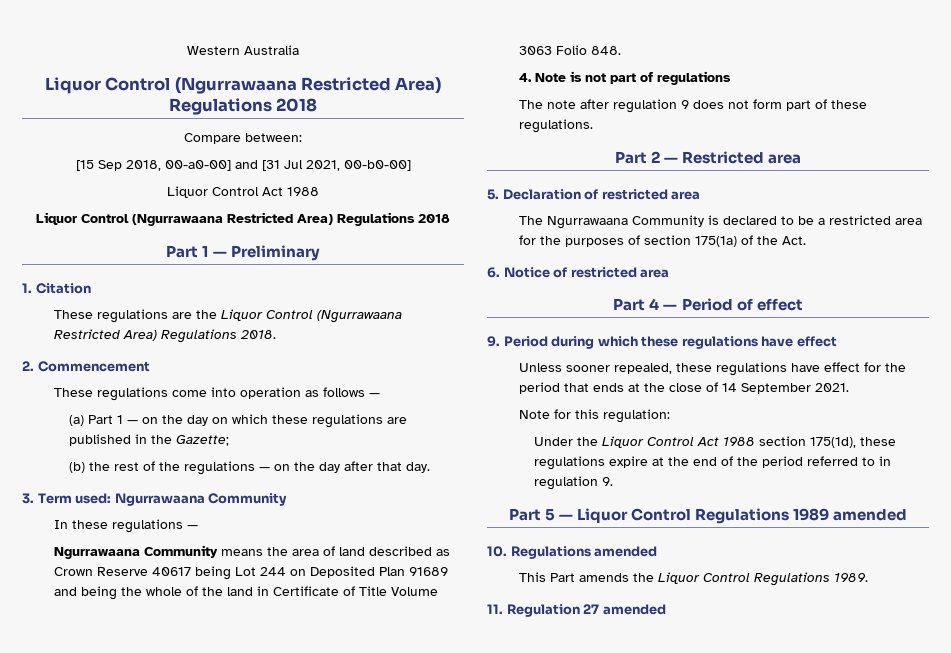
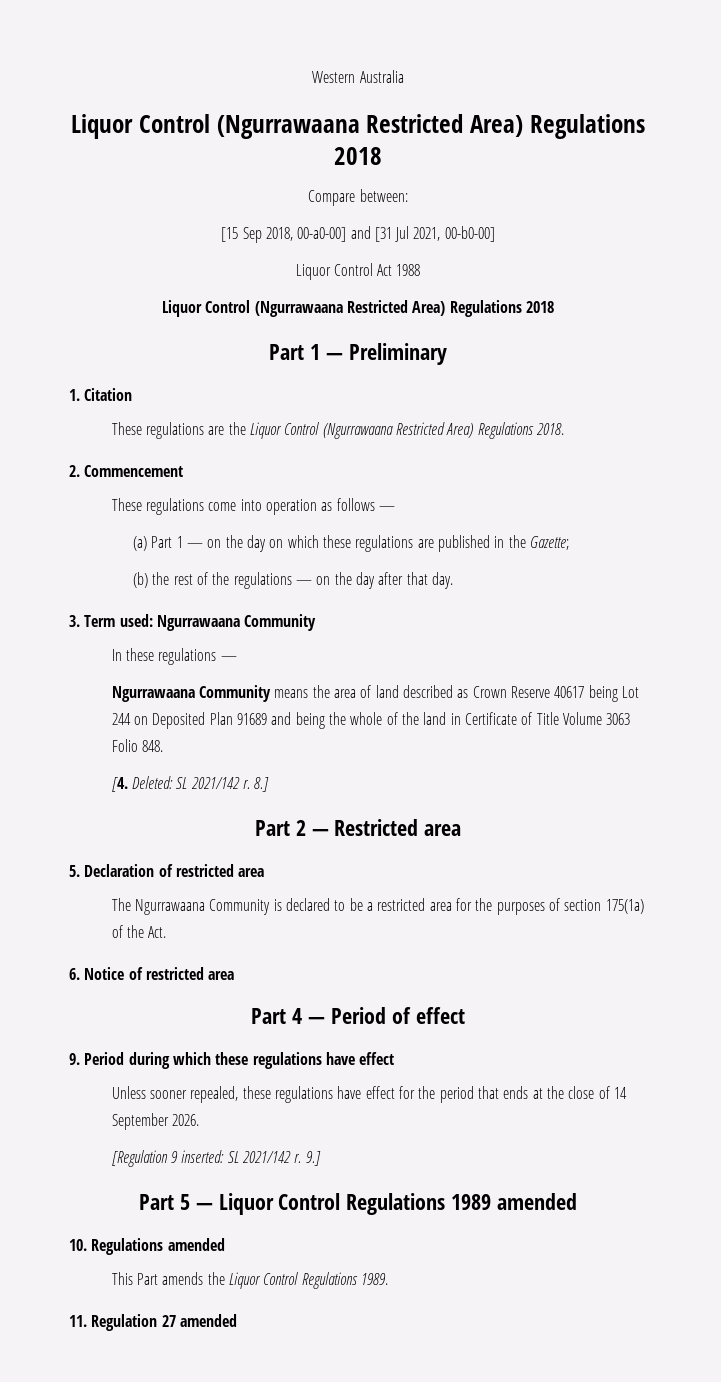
[518,71,731,85] [518,99,867,113] [518,119,593,133] 4. Note is not part of regulations // The note after regulation 9 does not form part of these regulations. -> [111,776,270,792] [4. Deleted: SL 2021/142 r. 8.]
[814,383,849,392] [518,409,670,423] [534,436,897,448] [534,456,892,470] [534,476,614,490] 2021. // Note for this regulation: // Under the Liquor Control Act 1988 section 175(1d), these regulations expire at the end of the period referred to in regulation 9. -> [172,1114,200,1126] [111,1150,321,1167] 2026. // [Regulation 9 inserted: SL 2021/142 r. 9.]

